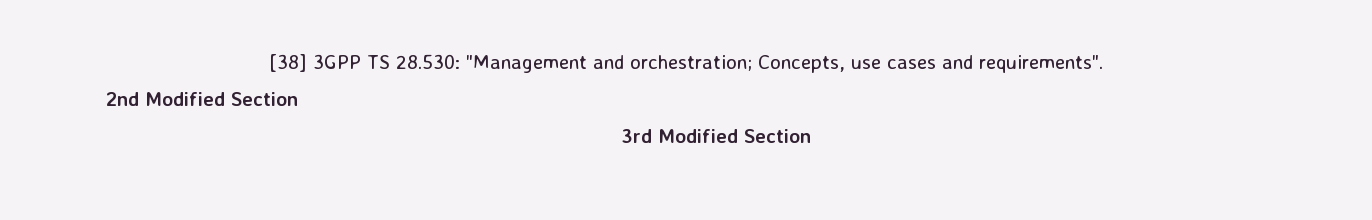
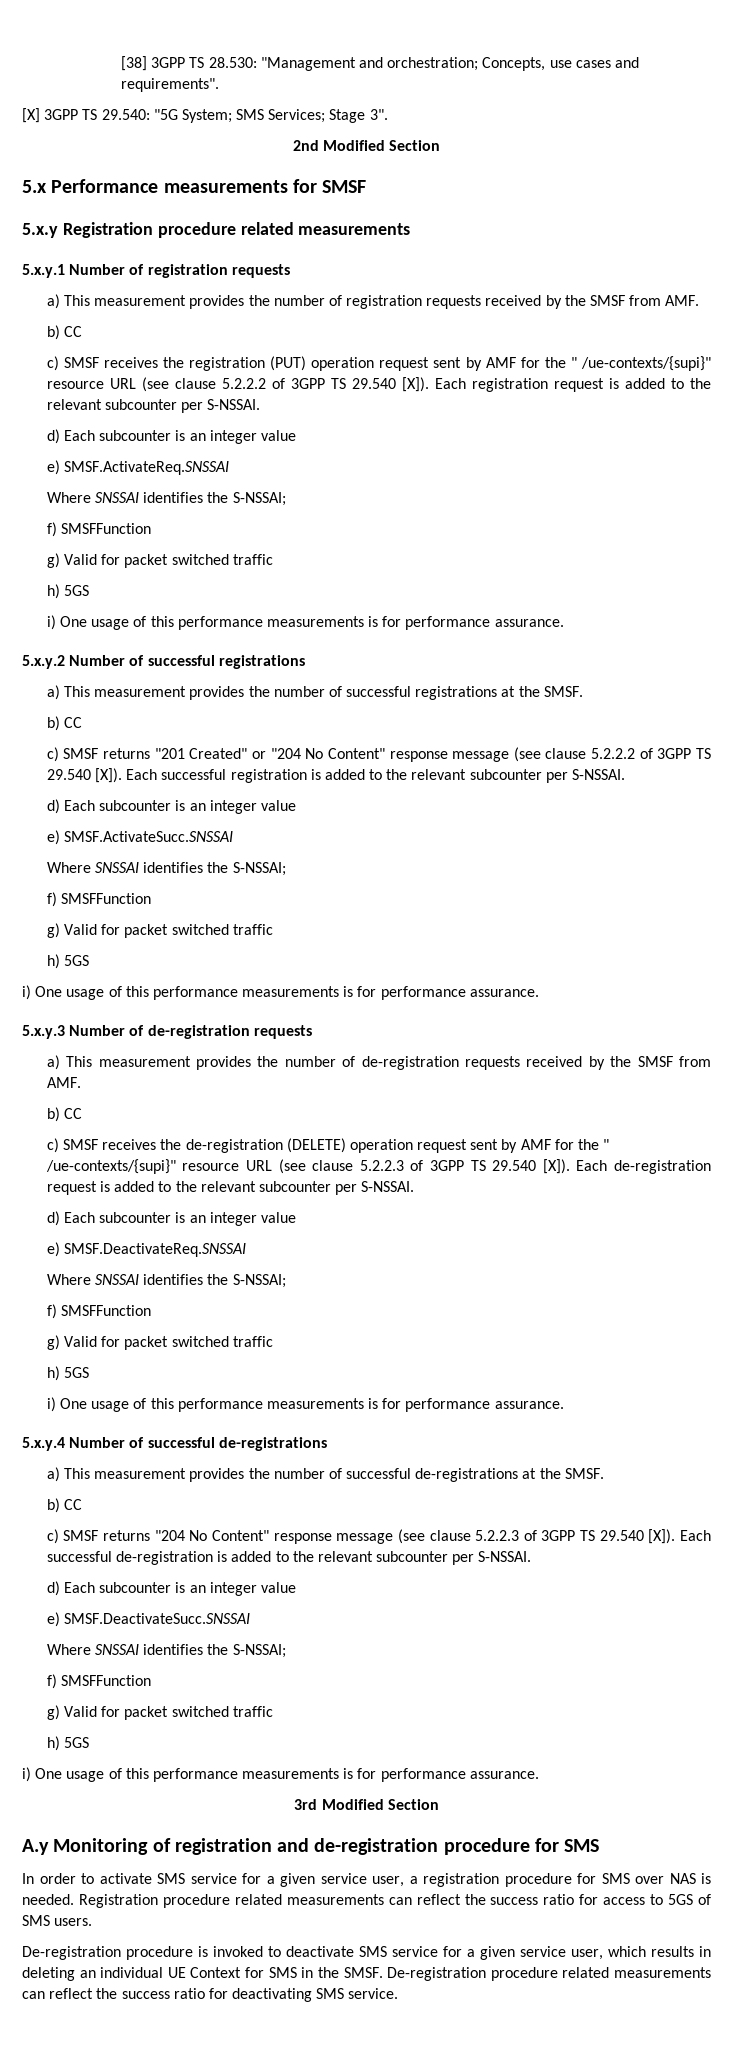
[106,92,298,106] [621,129,811,143] 2nd Modified Section // 3rd Modified Section -> [22,108,388,123] [292,140,441,151] [22,179,367,193] [22,222,411,238] [22,264,290,278] [46,294,700,309] [46,325,82,340] [46,356,711,371] [46,377,711,392] [46,399,261,413] [46,429,296,444] [46,460,229,475] [46,492,286,506] [46,522,151,537] [46,553,273,568] [46,584,89,599] [46,615,564,630] [22,655,305,669] [46,685,583,700] [46,716,82,731] [46,747,711,762] [46,768,625,783] [46,799,296,814] [46,830,233,845] [46,862,286,876] [46,892,151,907] [46,923,273,938] [46,954,89,969] [22,985,539,1000] [22,1025,312,1039] [46,1055,711,1070] [46,1077,81,1088] [46,1107,82,1122] [46,1138,610,1153] [45,1159,711,1174] [46,1181,415,1195] [46,1211,296,1226] [46,1242,246,1257] [46,1274,286,1288] [46,1304,151,1319] [46,1335,273,1350] [46,1366,89,1381] [46,1397,564,1412] [22,1437,327,1451] [46,1467,604,1482] [46,1498,82,1513] [46,1529,711,1544] [46,1551,532,1565] [46,1581,296,1596] [46,1612,250,1627] [46,1644,286,1658] [46,1674,151,1689] [46,1705,273,1720] [46,1736,89,1751] [22,1767,539,1782] [294,1799,439,1810] [22,1838,600,1855] [22,1873,711,1887] [22,1894,712,1908] [22,1915,93,1926] [22,1946,711,1960] [22,1967,712,1981] [22,1988,399,2002] [X] 3GPP TS 29.540: "5G System; SMS Services; Stage 3". // 2nd Modified Section // 5.x Performance measurements for SMSF // 5.x.y Registration procedure related measurements // 5.x.y.1 Number of registration requests // a) This measurement provides the number of registration requests received by the SMSF from AMF. // b) CC // c) SMSF receives the registration (PUT) operation request sent by AMF for the " /ue-contexts/{supi}" resource URL (see clause 5.2.2.2 of 3GPP TS 29.540 [X]). Each registration request is added to the relevant subcounter per S-NSSAI. // d) Each subcounter is an integer value // e) SMSF.ActivateReq.SNSSAI // Where SNSSAI identifies the S-NSSAI; // f) SMSFFunction // g) Valid for packet switched traffic // h) 5GS // i) One usage of this performance measurements is for performance assurance. // 5.x.y.2 Number of successful registrations // a) This measurement provides the number of successful registrations at the SMSF. // b) CC // c) SMSF returns "201 Created" or "204 No Content" response message (see clause 5.2.2.2 of 3GPP TS 29.540 [X]). Each successful registration is added to the relevant subcounter per S-NSSAI. // d) Each subcounter is an integer value // e) SMSF.ActivateSucc.SNSSAI // Where SNSSAI identifies the S-NSSAI; // f) SMSFFunction // g) Valid for packet switched traffic // h) 5GS // i) One usage of this performance measurements is for performance assurance. // 5.x.y.3 Number of de-registration requests // a) This measurement provides the number of de-registration requests received by the SMSF from AMF. // b) CC // c) SMSF receives the de-registration (DELETE) operation request sent by AMF for the " /ue-contexts/{supi}" resource URL (see clause 5.2.2.3 of 3GPP TS 29.540 [X]). Each de-registration request is added to the relevant subcounter per S-NSSAI. // d) Each subcounter is an integer value // e) SMSF.DeactivateReq.SNSSAI // Where SNSSAI identifies the S-NSSAI; // f) SMSFFunction // g) Valid for packet switched traffic // h) 5GS // i) One usage of this performance measurements is for performance assurance. // 5.x.y.4 Number of successful de-registrations // a) This measurement provides the number of successful de-registrations at the SMSF. // b) CC // c) SMSF returns "204 No Content" response message (see clause 5.2.2.3 of 3GPP TS 29.540 [X]). Each successful de-registration is added to the relevant subcounter per S-NSSAI. // d) Each subcounter is an integer value // e) SMSF.DeactivateSucc.SNSSAI // Where SNSSAI identifies the S-NSSAI; // f) SMSFFunction // g) Valid for packet switched traffic // h) 5GS // i) One usage of this performance measurements is for performance assurance. // 3rd Modified Section // A.y Monitoring of registration and de-registration procedure for SMS // In order to activate SMS service for a given service user, a registration procedure for SMS over NAS is needed. Registration procedure related measurements can reflect the success ratio for access to 5GS of SMS users. // De-registration procedure is invoked to deactivate SMS service for a given service user, which results in deleting an individual UE Context for SMS in the SMSF. De-registration procedure related measurements can reflect the success ratio for deactivating SMS service.

